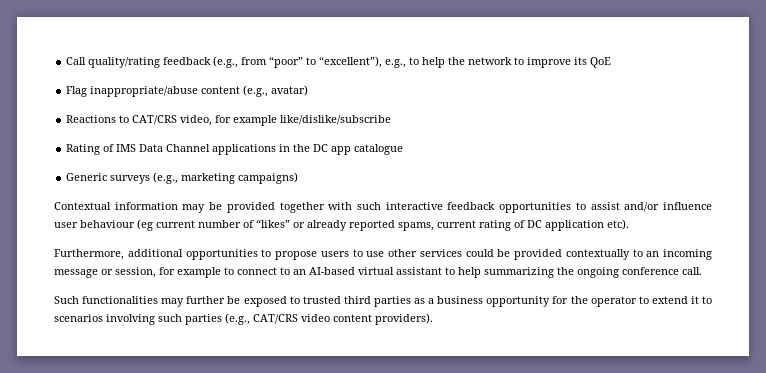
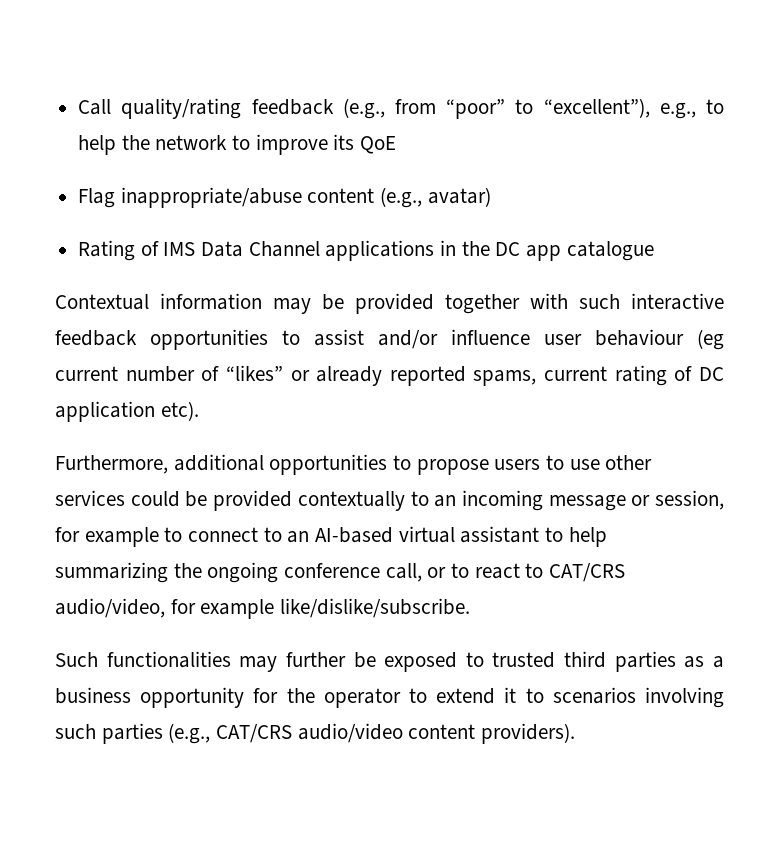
[66,115,392,126] // Reactions to CAT/CRS video, for example like/dislike/subscribe -> (491, 197) none
[66,172,299,184] // Generic surveys (e.g., marketing campaigns) -> (654, 251) none
[682,267,702,275] call. -> [385,563,626,582] [55,598,471,619] call, or to react to CAT/CRS audio/video, for example like/dislike/subscribe.
[301,314,330,322] video -> [297,723,403,743] audio/video

